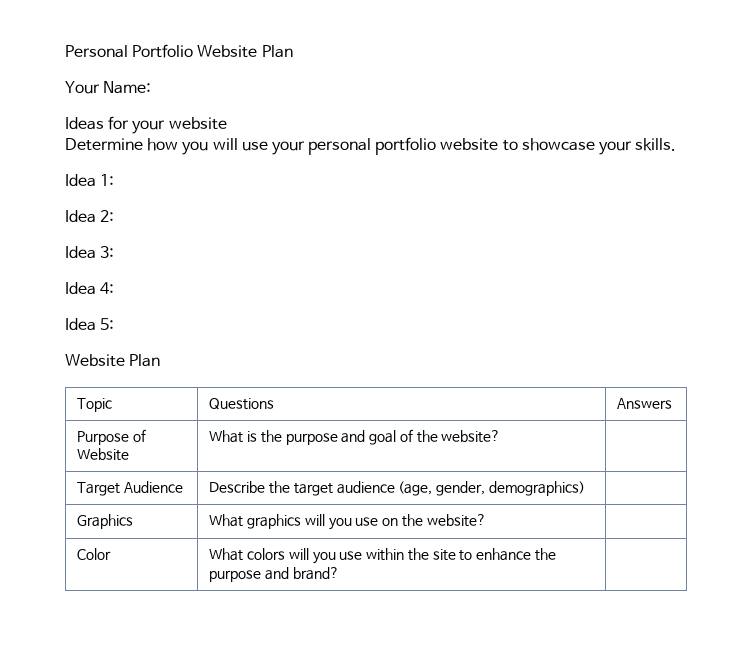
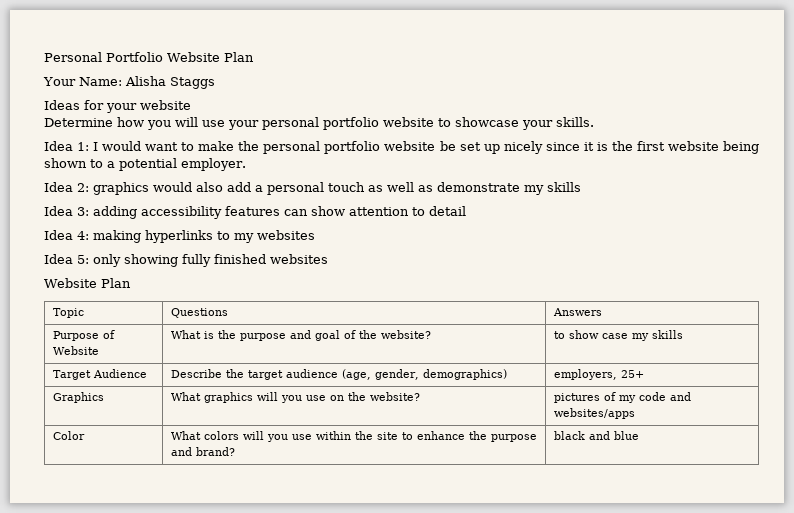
(152, 87) none -> [124,76,215,89] Alisha Staggs
[65,210,115,223] [65,246,115,259] [65,282,115,295] [65,318,115,331] // Idea 2: // Idea 3: // Idea 4: // Idea 5: -> [93,141,759,154] [44,158,246,171] [44,182,581,195] [44,206,466,219] [44,230,315,243] [44,254,328,267] I would want to make the personal portfolio website be set up nicely since it is the first website being shown to a potential employer. // Idea 2: graphics would also add a personal touch as well as demonstrate my skills // Idea 3: adding accessibility features can show attention to detail // Idea 4: making hyperlinks to my websites // Idea 5: only showing fully finished websites
(501, 436) none -> [553,330,683,341] to show case my skills
(585, 488) none -> [553,369,644,380] employers, 25+
(486, 520) none -> [553,392,691,403] [553,408,635,419] pictures of my code and websites/apps
(339, 573) none -> [553,431,639,440] black and blue

